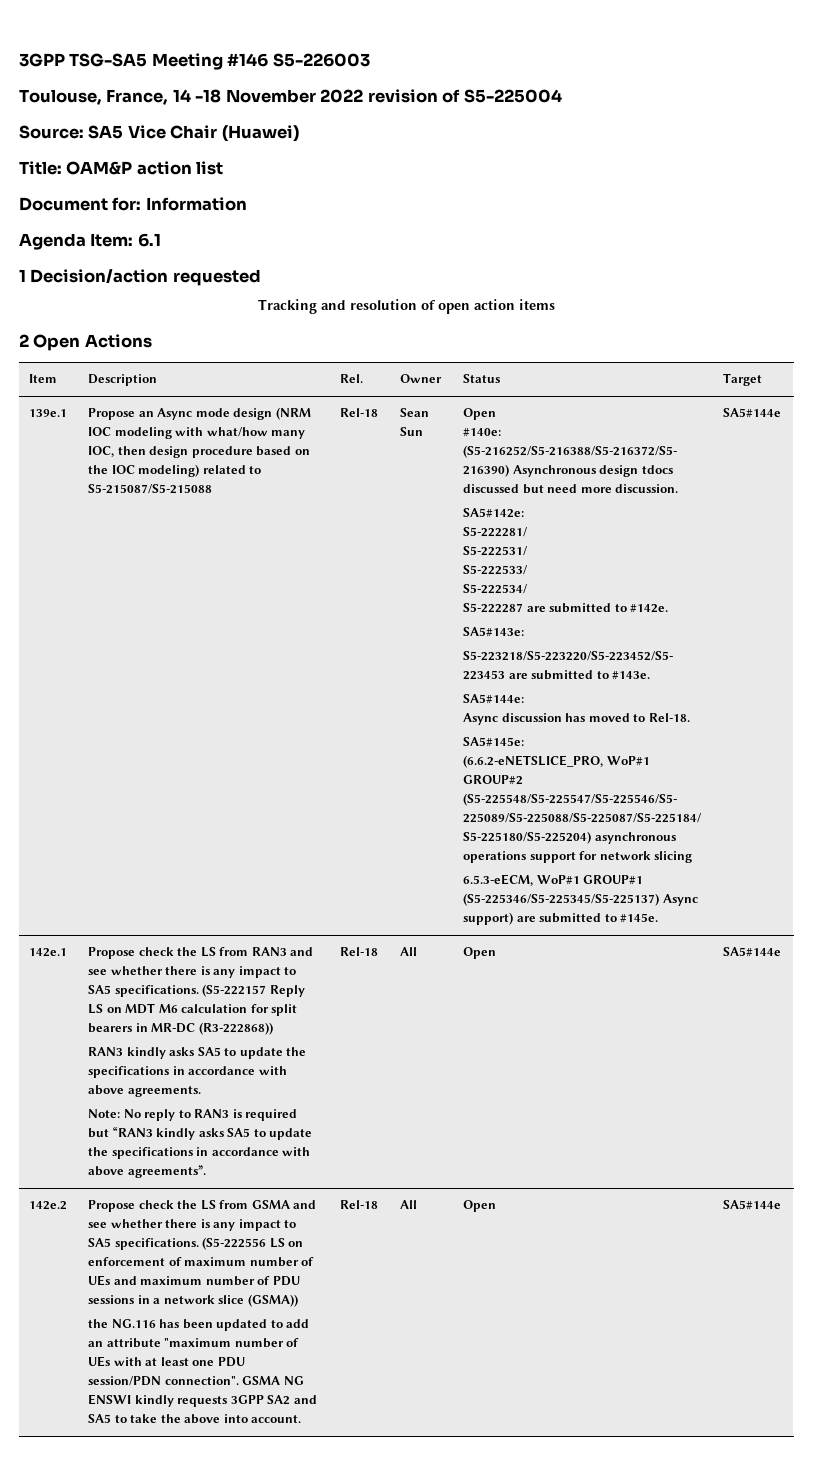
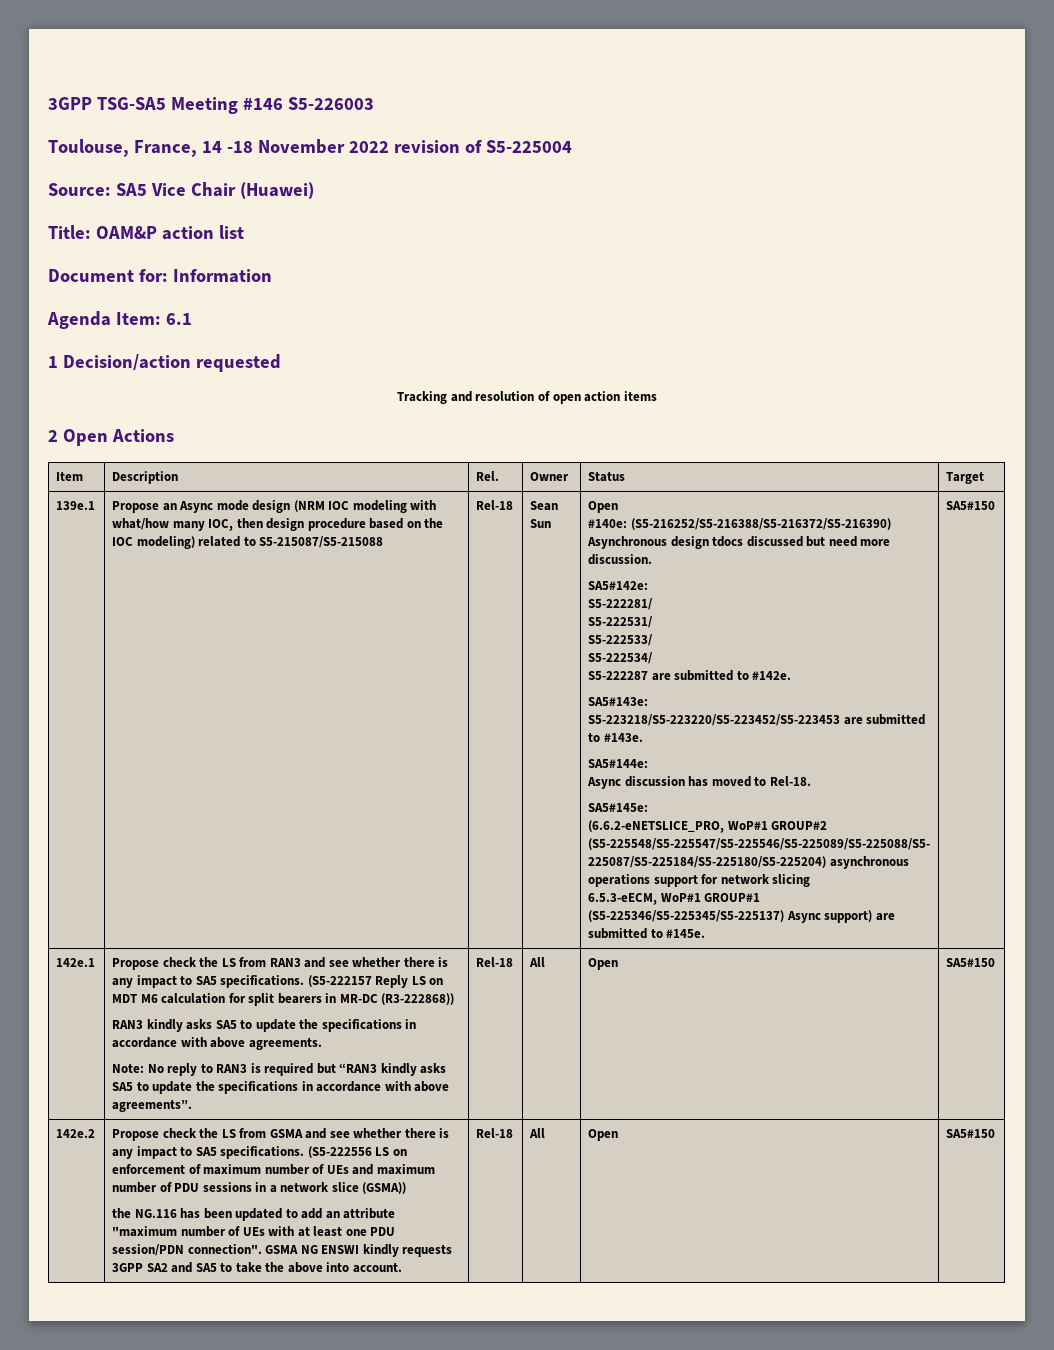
[723,408,782,418] SA5#144e -> [946,501,996,510] SA5#150
[723,947,782,957] SA5#144e -> [946,958,996,967] SA5#150
[723,1200,782,1210] SA5#144e -> [946,1129,996,1138] SA5#150

